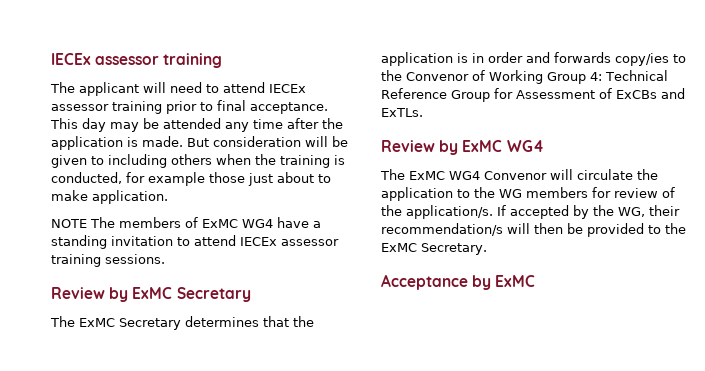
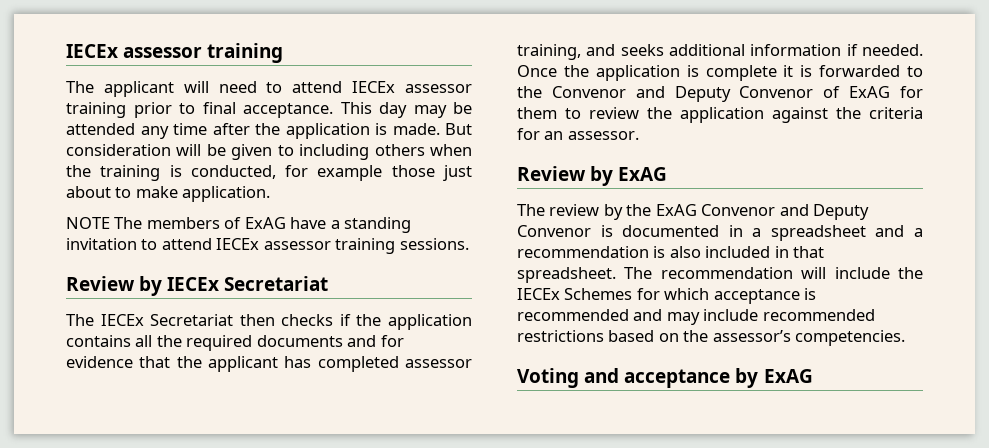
[202,219,273,228] ExMC WG4 -> [244,217,286,229] ExAG
[132,287,251,302] [50,316,314,330] [381,52,686,66] [381,70,668,84] [381,88,685,102] [381,108,423,117] [381,140,544,155] [380,169,658,180] [381,187,675,201] [381,205,680,219] [381,223,686,237] [381,243,487,255] [381,274,536,290] ExMC Secretary // The ExMC Secretary determines that the application is in order and forwards copy/ies to the Convenor of Working Group 4: Technical Reference Group for Assessment of ExCBs and ExTLs. // Review by ExMC WG4 // The ExMC WG4 Convenor will circulate the application to the WG members for review of the application/s. If accepted by the WG, their recommendation/s will then be provided to the ExMC Secretary. // Acceptance by ExMC -> [167,276,329,291] [66,314,472,330] [66,335,404,351] [66,356,472,372] [517,44,923,60] [517,65,923,81] [517,86,923,102] [517,107,923,123] [517,128,639,140] [517,166,668,186] [517,204,870,220] [517,225,923,241] [517,246,825,258] [517,267,923,283] [517,288,817,304] [517,309,875,325] [517,330,906,346] [517,368,813,388] IECEx Secretariat // The IECEx Secretariat then checks if the application contains all the required documents and for evidence that the applicant has completed assessor training, and seeks additional information if needed. Once the application is complete it is forwarded to the Convenor and Deputy Convenor of ExAG for them to review the application against the criteria for an assessor. // Review by ExAG // The review by the ExAG Convenor and Deputy Convenor is documented in a spreadsheet and a recommendation is also included in that spreadsheet. The recommendation will include the IECEx Schemes for which acceptance is recommended and may include recommended restrictions based on the assessor’s competencies. // Voting and acceptance by ExAG

